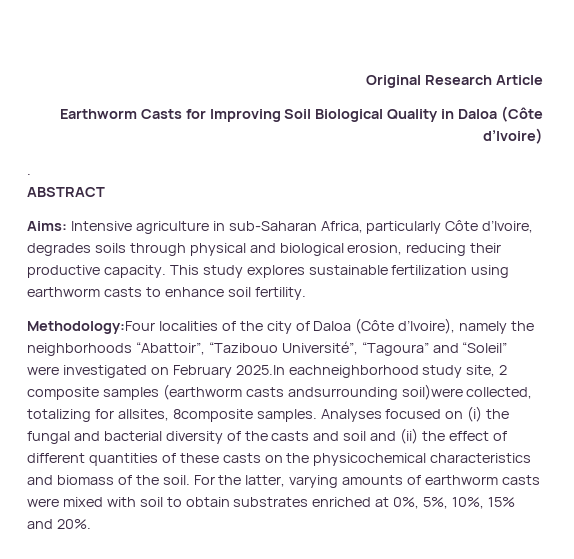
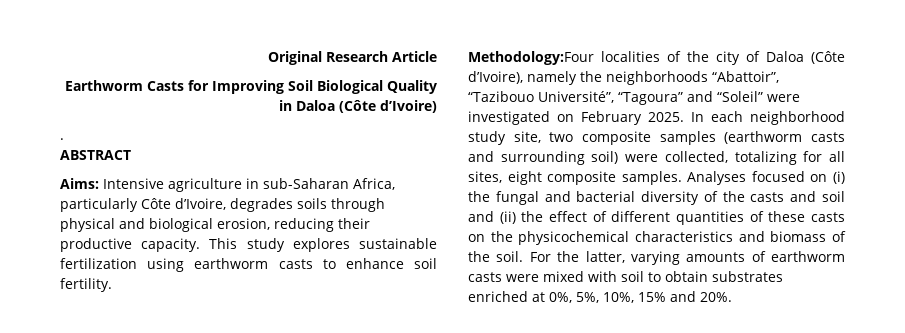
[235,365,419,378] 2025.In eachneighborhood -> [648,111,845,125] 2025. In each neighborhood
[499,365,508,375] 2 -> [549,132,574,142] two
[287,384,533,400] [27,409,253,422] andsurrounding soil)were collected, totalizing for allsites, 8composite -> [468,151,845,165] [468,171,617,185] and surrounding soil) were collected, totalizing for all sites, eight composite

